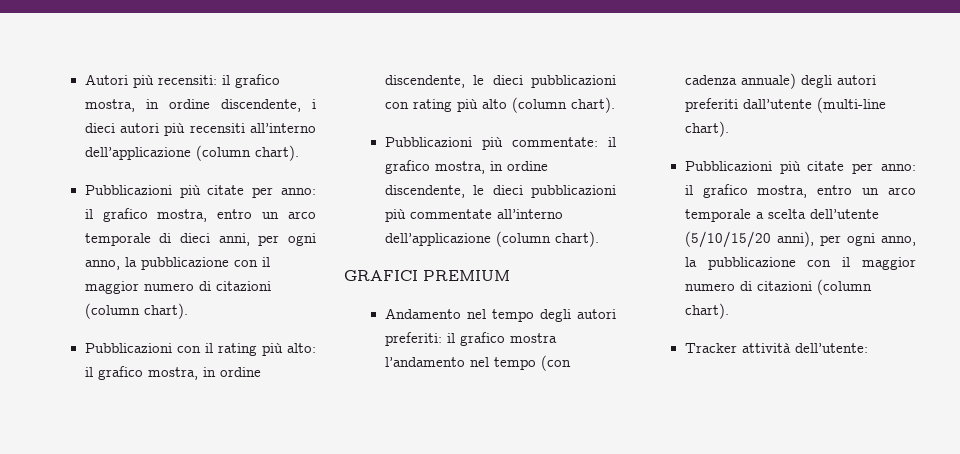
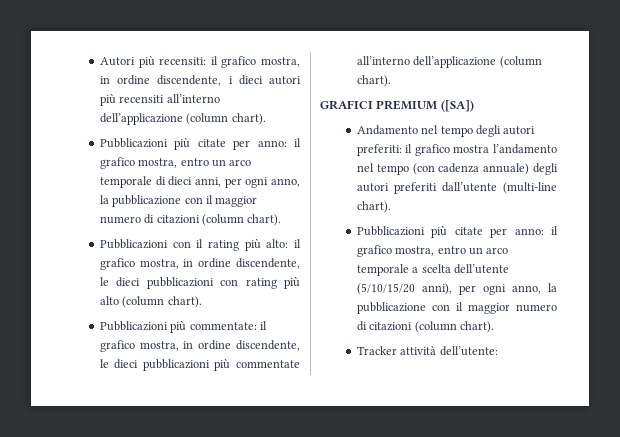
(510, 275) none -> [440,100,474,112] ([SA])

